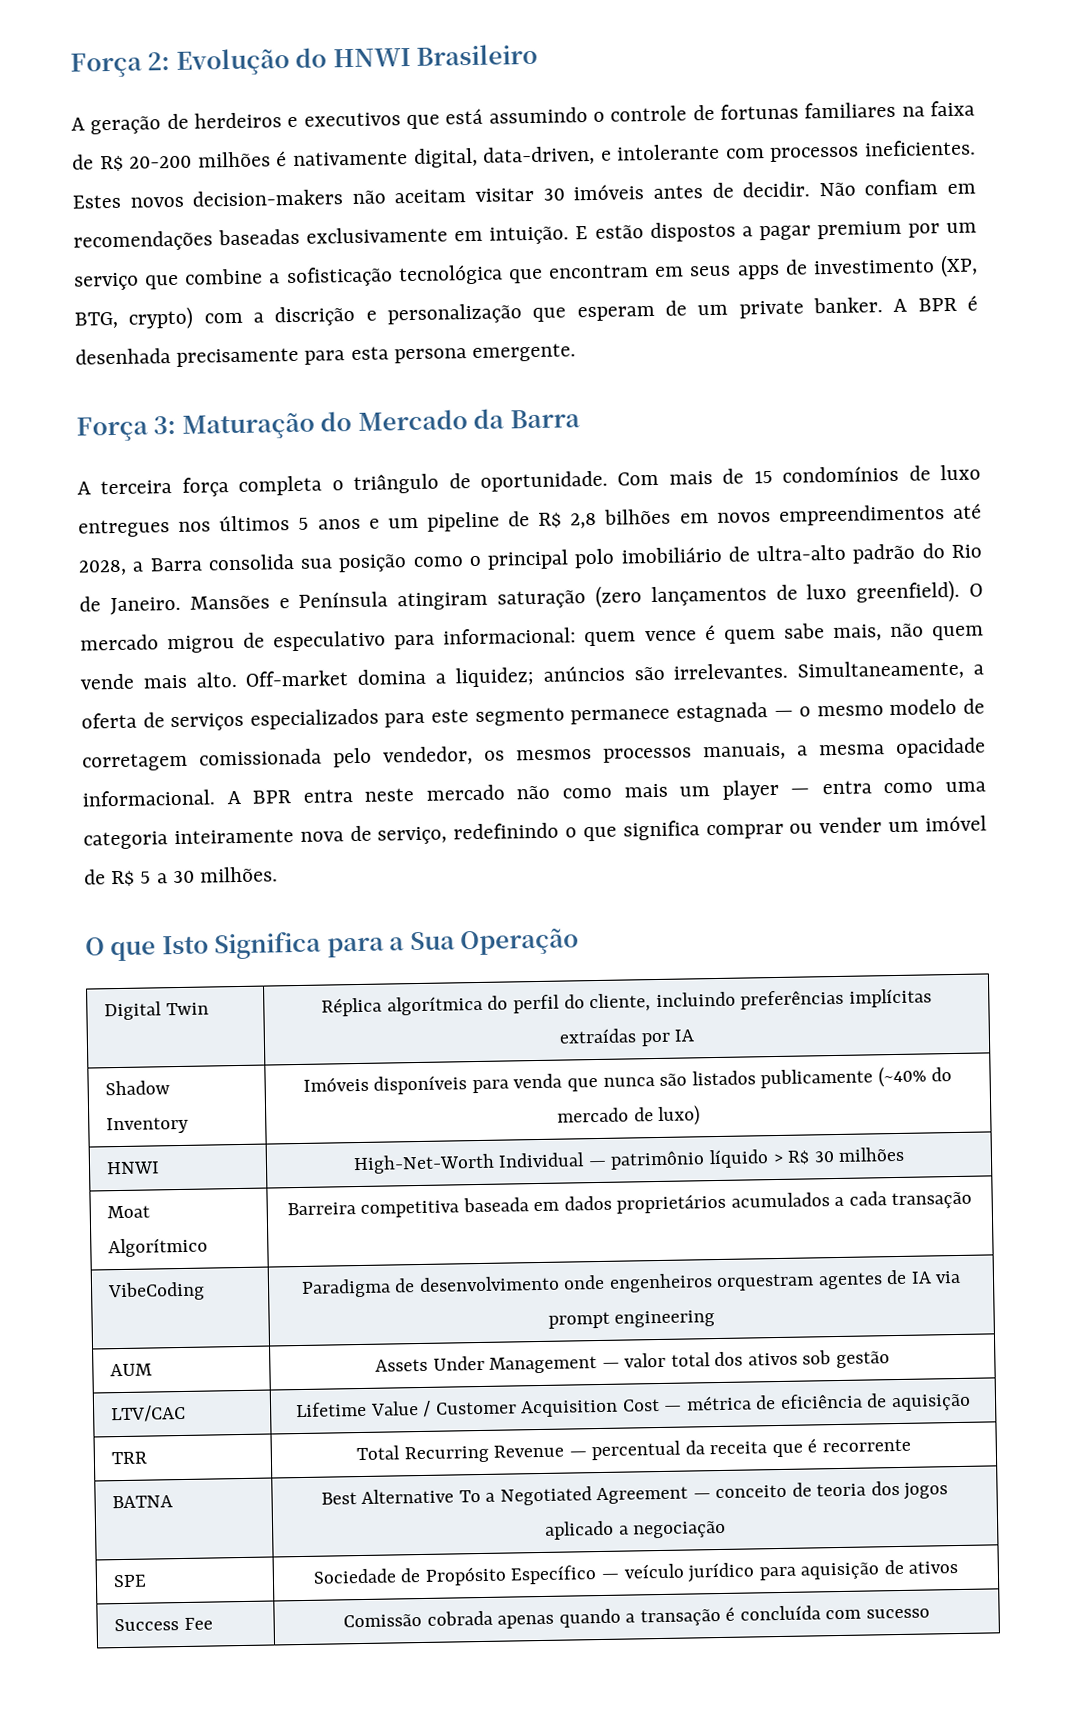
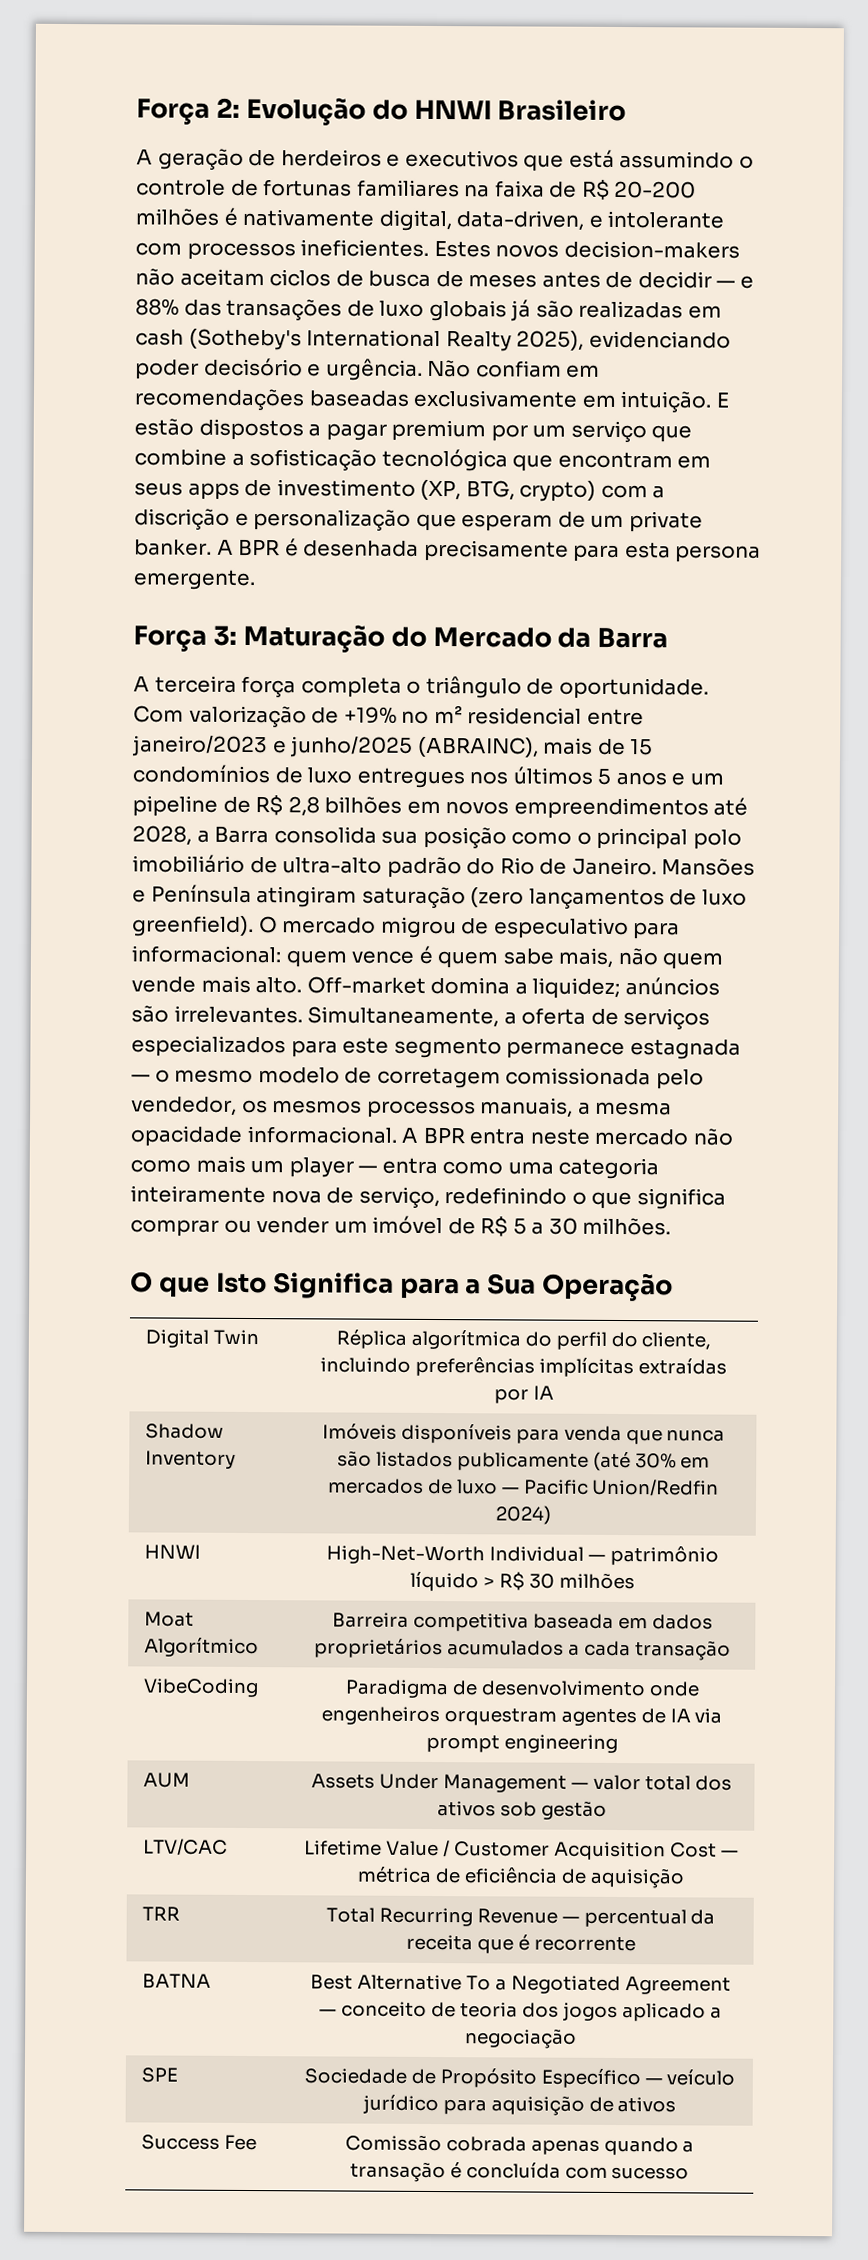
[475,181,811,202] visitar 30 imóveis antes de decidir. -> [269,269,754,289] [135,298,722,322] [135,328,731,352] [135,357,423,381] ciclos de busca de meses antes de decidir — e 88% das transações de luxo globais já são realizadas em cash (Sotheby's International Realty 2025), evidenciando poder decisório e urgência.
(660, 478) none -> [188,704,644,728] [132,735,539,758] valorização de +19% no m² residencial entre janeiro/2023 e junho/2025 (ABRAINC),
[877,1066,953,1088] [556,1105,701,1126] (~40% do mercado de luxo) -> [592,1451,711,1472] [327,1478,720,1497] [494,1505,551,1525] (até 30% em mercados de luxo — Pacific Union/Redfin 2024)

